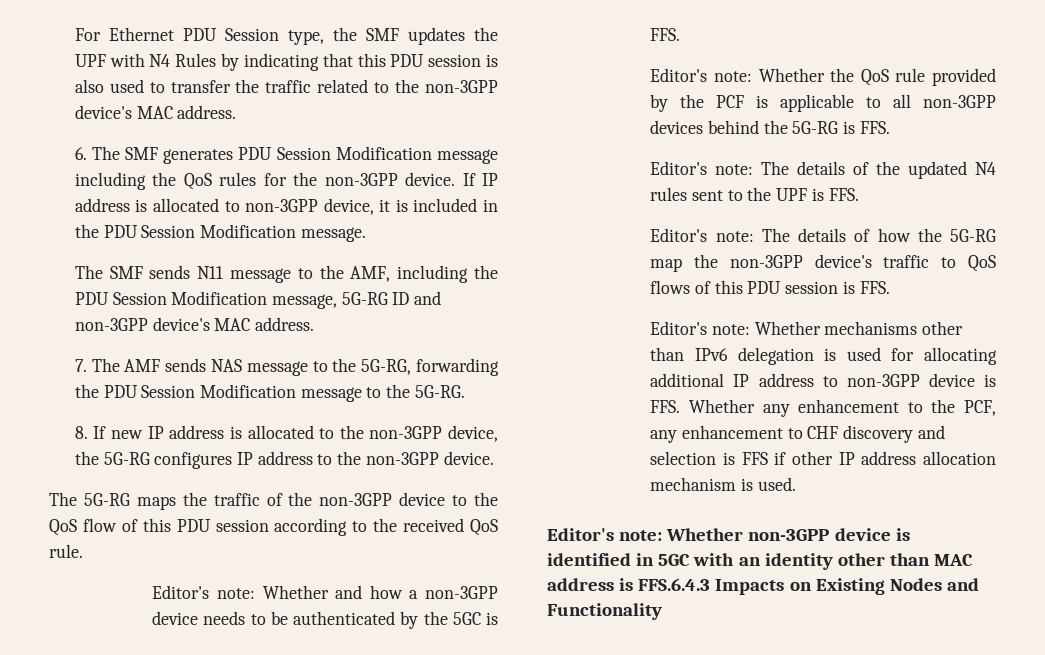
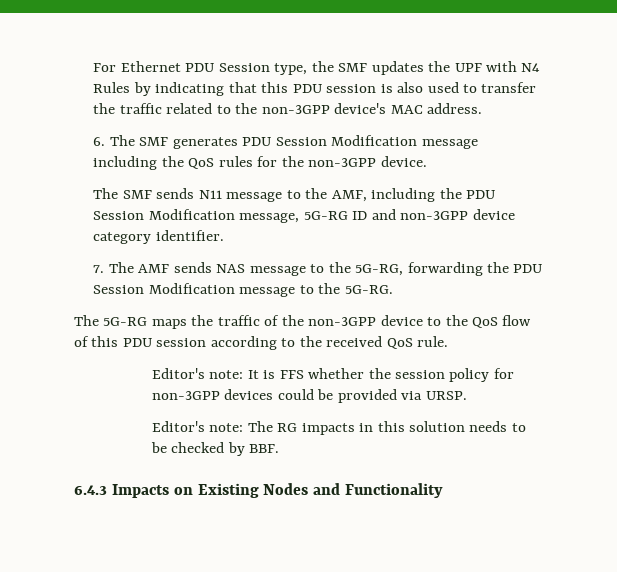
[462,173,499,186] [74,198,498,215] [74,224,366,242] If IP address is allocated to non-3GPP device, it is included in the PDU Session Modification message. -> (427, 161) none
[152,317,314,331] device's MAC address. -> [472,209,515,220] [93,230,224,244] device category identifier.
[74,425,498,442] [74,451,494,469] // 8. If new IP address is allocated to the non-3GPP device, the 5G-RG configures IP address to the non-3GPP device. -> (393, 289) none
[262,585,499,599] [152,611,498,629] [650,28,681,41] [650,68,996,86] [650,94,996,112] [650,120,890,134] [650,161,996,179] [650,187,859,201] [650,228,996,242] [650,254,996,272] [650,280,890,294] [650,321,964,335] [650,347,997,365] [650,373,996,387] [650,399,996,417] [650,425,945,443] [650,451,996,465] [650,477,796,491] [547,528,910,541] [547,553,974,570] [547,578,711,591] Whether and how a non-3GPP device needs to be authenticated by the 5GC is FFS. // Editor's note: Whether the QoS rule provided by the PCF is applicable to all non-3GPP devices behind the 5G-RG is FFS. // Editor's note: The details of the updated N4 rules sent to the UPF is FFS. // Editor's note: The details of how the 5G-RG map the non-3GPP device's traffic to QoS flows of this PDU session is FFS. // Editor's note: Whether mechanisms other than IPv6 delegation is used for allocating additional IP address to non-3GPP device is FFS. Whether any enhancement to the PCF, any enhancement to CHF discovery and selection is FFS if other IP address allocation mechanism is used. // Editor's note: Whether non-3GPP device is identified in 5GC with an identity other than MAC address is FFS.6.4.3 -> [247,368,514,382] [151,389,467,403] [151,421,526,435] [150,442,280,456] [74,485,107,495] It is FFS whether the session policy for non-3GPP devices could be provided via URSP. // Editor's note: The RG impacts in this solution needs to be checked by BBF. // 6.4.3

